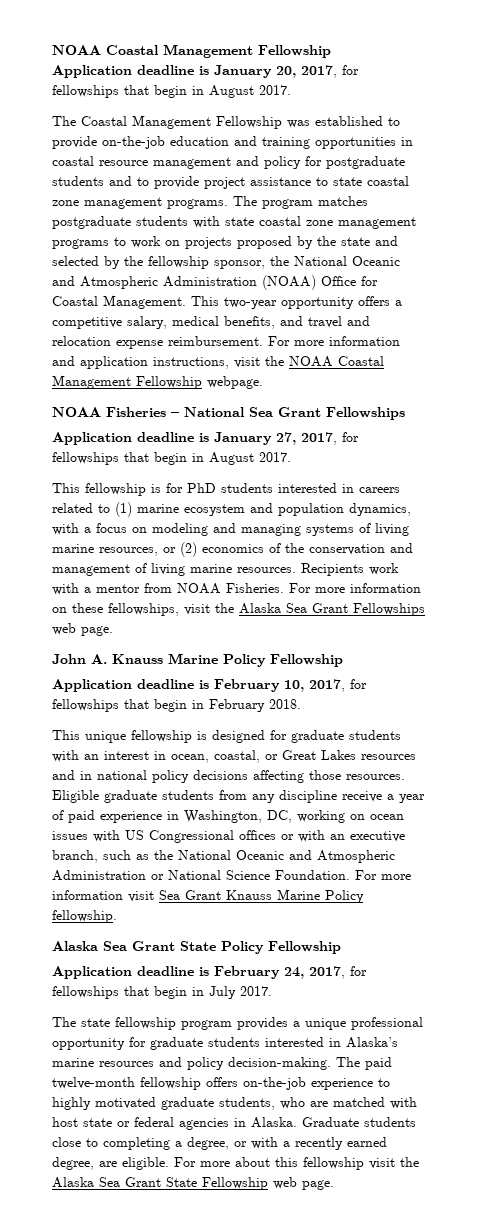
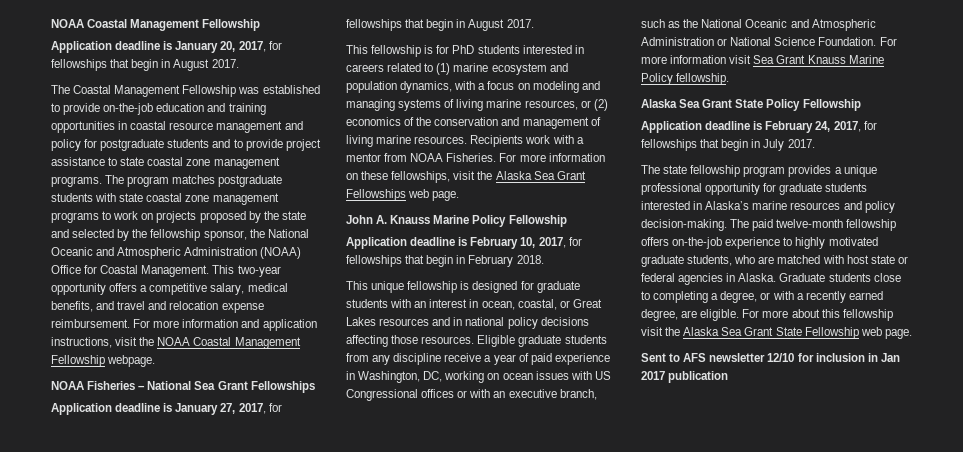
(334, 1185) none -> [641,353,900,362] [641,371,729,383] // Sent to AFS newsletter 12/10 for inclusion in Jan 2017 publication

